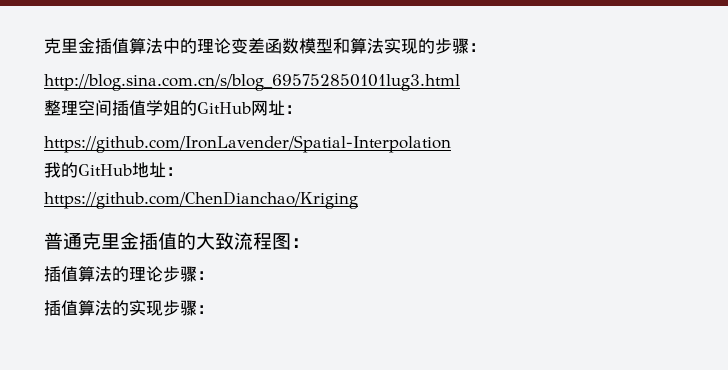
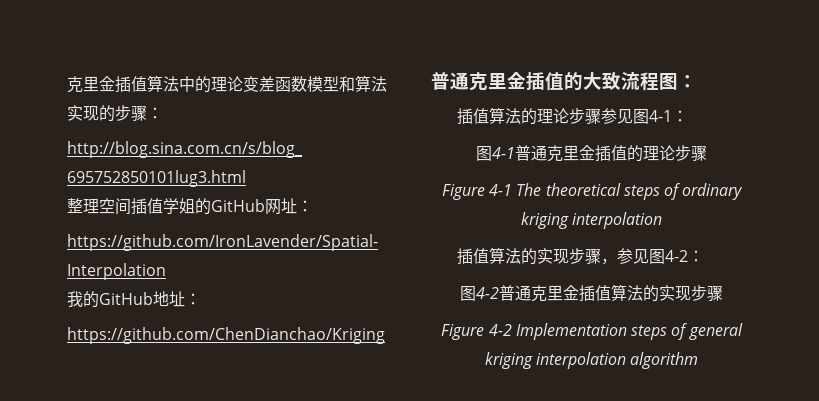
[197,271,214,280] [44,300,214,316] ： // 插值算法的实现步骤： -> [600,108,688,124] [476,145,707,162] [441,183,744,200] [520,212,663,229] [456,247,704,265] [460,284,723,302] [441,323,743,340] [484,352,699,369] 参见图4-1： // 图4-1普通克里金插值的理论步骤 // Figure 4-1 The theoretical steps of ordinary kriging interpolation // 插值算法的实现步骤，参见图4-2： // 图4-2普通克里金插值算法的实现步骤 // Figure 4-2 Implementation steps of general kriging interpolation algorithm

